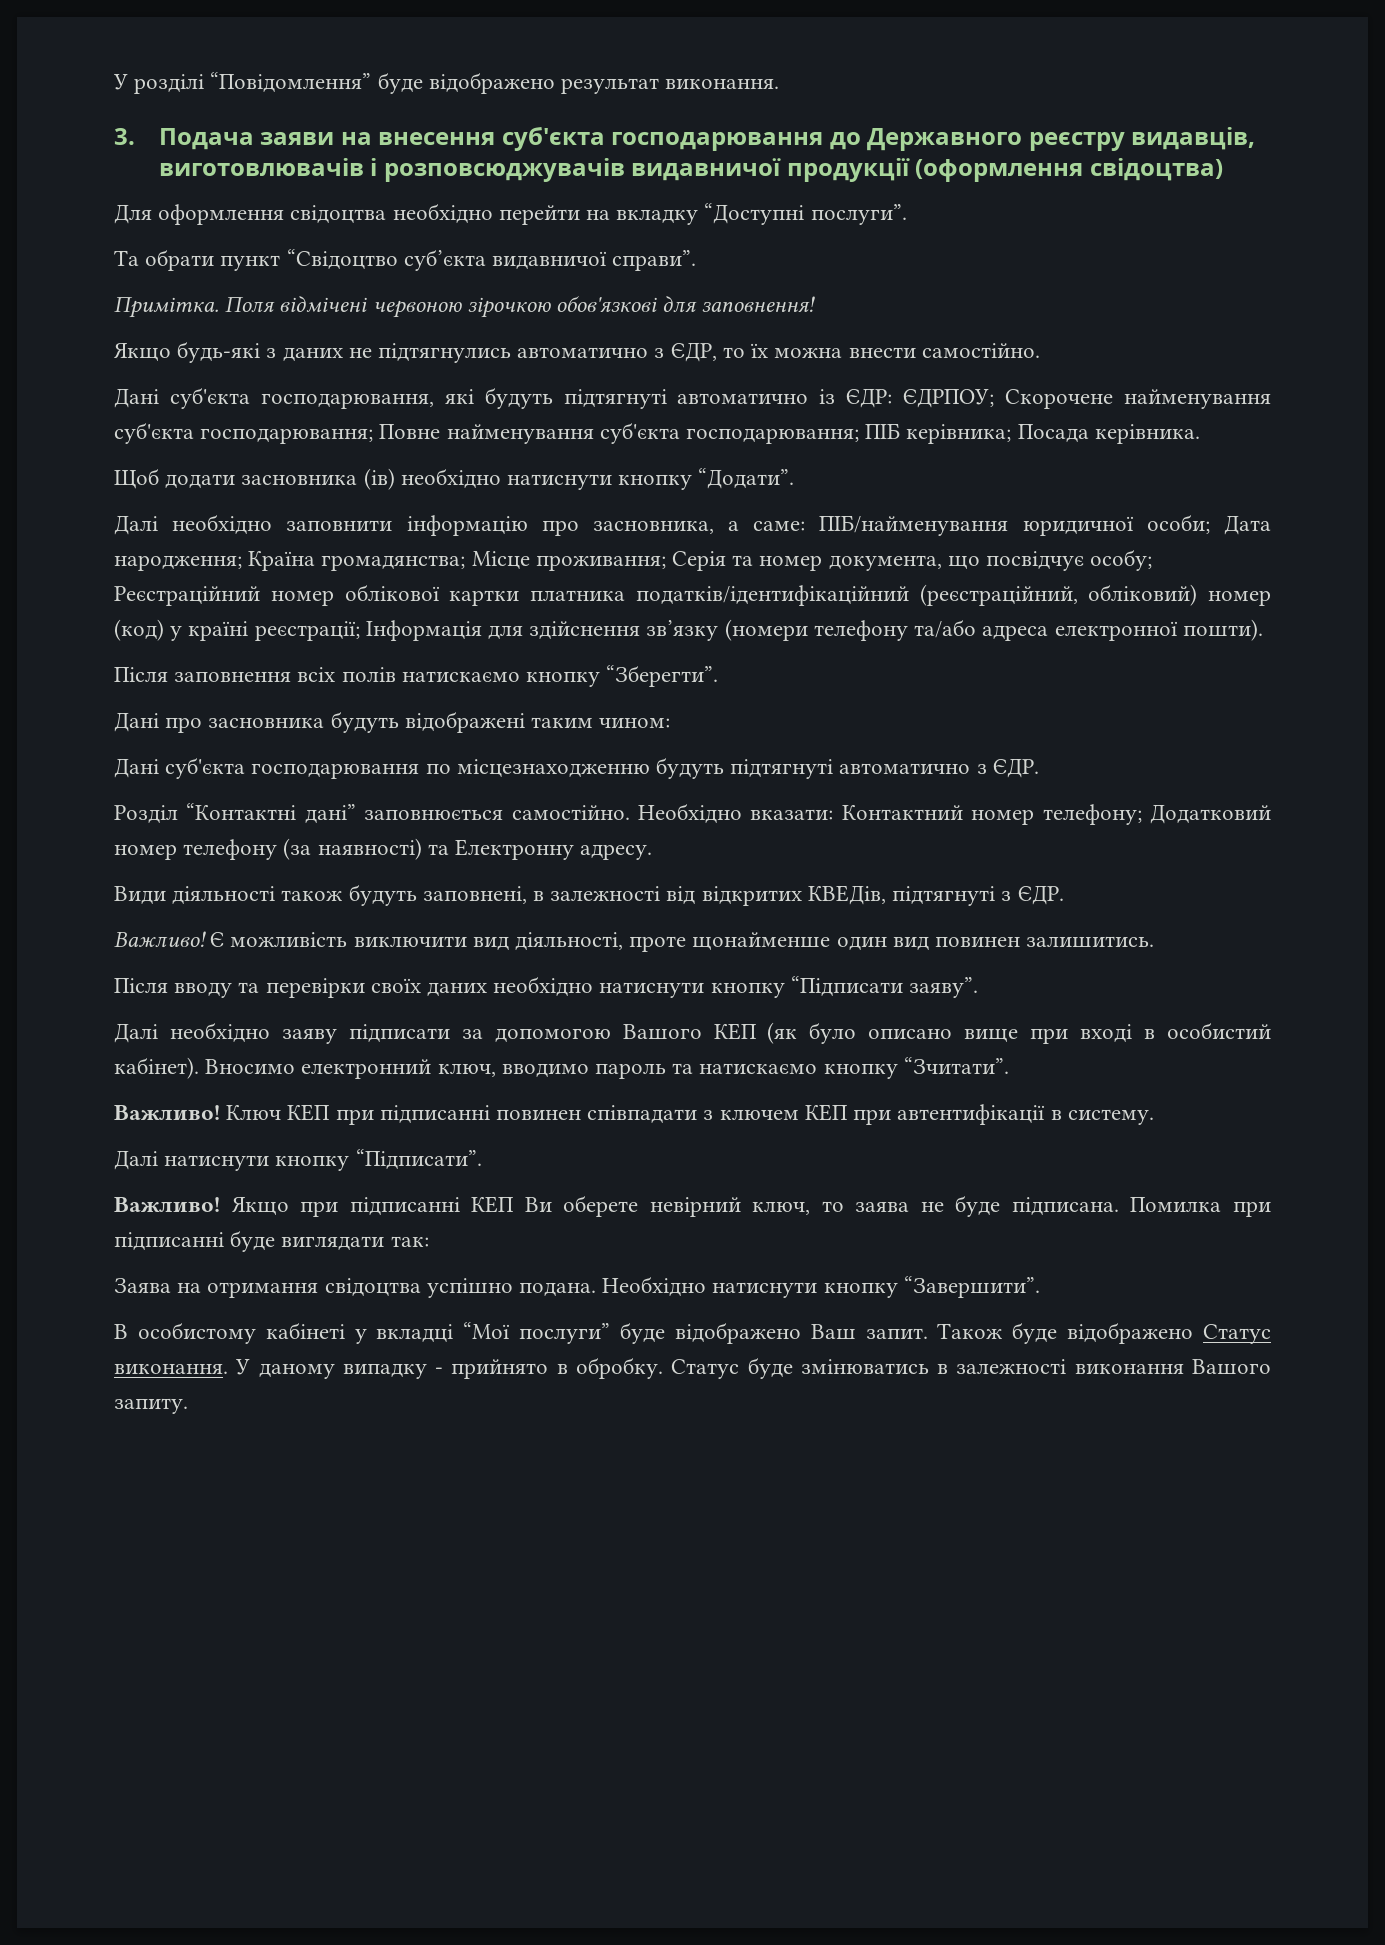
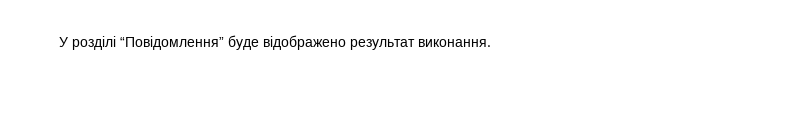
[114,127,1256,151] [158,158,1223,182] [114,203,907,225] [114,249,697,271] [114,296,816,318] [114,341,1040,363] [114,387,1271,409] [114,422,1200,444] [114,468,795,490] [114,514,1272,536] [114,549,1153,571] [114,584,1271,606] [114,619,1263,641] [114,665,719,687] [114,711,671,733] [114,757,1039,779] [114,803,1271,825] [114,838,653,860] [114,884,1064,906] [114,931,1155,952] [114,976,979,998] [114,1022,1271,1044] [114,1057,1009,1079] [114,1104,1154,1125] [114,1149,482,1171] [114,1195,1271,1217] [114,1230,429,1252] [114,1276,1040,1298] [114,1322,1272,1344] [114,1357,1272,1379] [114,1398,188,1414] // 3. Подача заяви на внесення суб'єкта господарювання до Державного реєстру видавців, виготовлювачів і розповсюджувачів видавничої продукції (оформлення свідоцтва) // Для оформлення свідоцтва необхідно перейти на вкладку “Доступні послуги”. // Та обрати пункт “Свідоцтво суб’єкта видавничої справи”. // Примітка. Поля відмічені червоною зірочкою обов'язкові для заповнення! // Якщо будь-які з даних не підтягнулись автоматично з ЄДР, то їх можна внести самостійно. // Дані суб'єкта господарювання, які будуть підтягнуті автоматично із ЄДР: ЄДРПОУ; Скорочене найменування суб'єкта господарювання; Повне найменування суб'єкта господарювання; ПІБ керівника; Посада керівника. // Щоб додати засновника (ів) необхідно натиснути кнопку “Додати”. // Далі необхідно заповнити інформацію про засновника, а саме: ПІБ/найменування юридичної особи; Дата народження; Країна громадянства; Місце проживання; Серія та номер документа, що посвідчує особу; Реєстраційний номер облікової картки платника податків/ідентифікаційний (реєстраційний, обліковий) номер (код) у країні реєстрації; Інформація для здійснення зв’язку (номери телефону та/або адреса електронної пошти). // Після заповнення всіх полів натискаємо кнопку “Зберегти”. // Дані про засновника будуть відображені таким чином: // Дані суб'єкта господарювання по місцезнаходженню будуть підтягнуті автоматично з ЄДР. // Розділ “Контактні дані” заповнюється самостійно. Необхідно вказати: Контактний номер телефону; Додатковий номер телефону (за наявності) та Електронну адресу. // Види діяльності також будуть заповнені, в залежності від відкритих КВЕДів, підтягнуті з ЄДР. // Важливо! Є можливість виключити вид діяльності, проте щонайменше один вид повинен залишитись. // Після вводу та перевірки своїх даних необхідно натиснути кнопку “Підписати заяву”. // Далі необхідно заяву підписати за допомогою Вашого КЕП (як було описано вище при вході в особистий кабінет). Вносимо електронний ключ, вводимо пароль та натискаємо кнопку “Зчитати”. // Важливо! Ключ КЕП при підписанні повинен співпадати з ключем КЕП при автентифікації в систему. // Далі натиснути кнопку “Підписати”. // Важливо! Якщо при підписанні КЕП Ви оберете невірний ключ, то заява не буде підписана. Помилка при підписанні буде виглядати так: // Заява на отримання свідоцтва успішно подана. Необхідно натиснути кнопку “Завершити”. // В особистому кабінеті у вкладці “Мої послуги” буде відображено Ваш запит. Також буде відображено Статус виконання. У даному випадку - прийнято в обробку. Статус буде змінюватись в залежності виконання Вашого запиту. -> (491, 43) none

